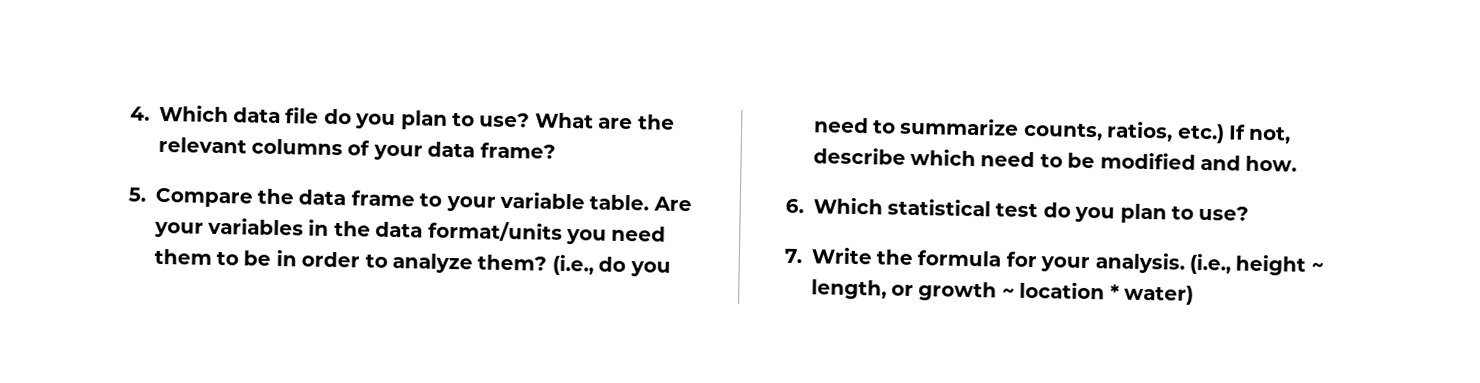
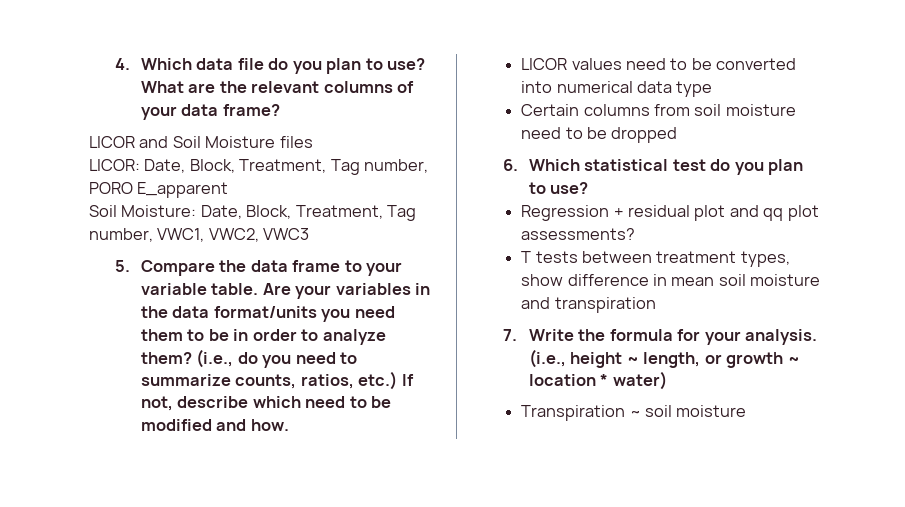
(556, 150) none -> [89,136,313,148] [89,159,429,175] [89,182,229,198] [89,205,417,221] [89,228,310,242] // LICOR and Soil Moisture files // LICOR: Date, Block, Treatment, Tag number, PORO E_apparent // Soil Moisture: Date, Block, Treatment, Tag number, VWC1, VWC2, VWC3
(1298, 163) none -> [521,58,797,70] [521,81,713,97] [521,104,796,116] [521,127,678,143] // LICOR values need to be converted into numerical data type // Certain columns from soil moisture need to be dropped
(1250, 213) none -> [521,205,819,221] [521,228,636,240] [521,251,790,267] [521,274,821,286] [521,297,656,313] // Regression + residual plot and qq plot assessments? // T tests between treatment types, show difference in mean soil moisture and transpiration
(1195, 294) none -> [521,405,747,421] // Transpiration ~ soil moisture

